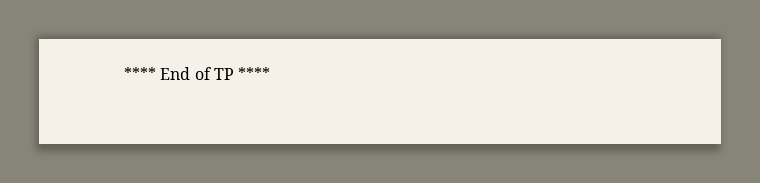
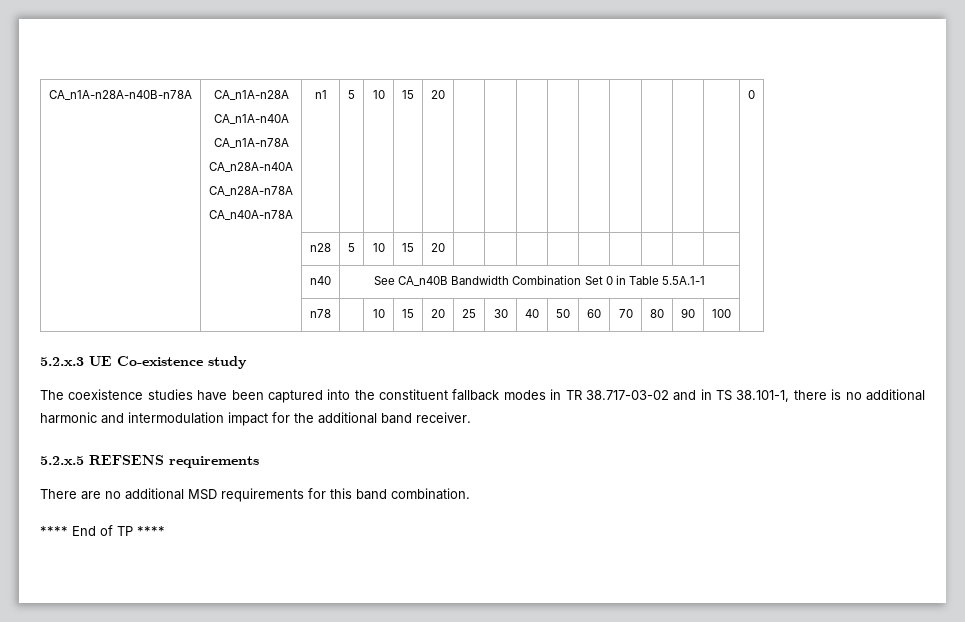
(124, 73) none -> [49,90,192,100] [213,90,289,100] [213,114,289,124] [213,138,289,148] [209,162,293,172] [209,186,293,196] [209,210,293,220] [314,90,327,99] [348,90,355,99] [372,90,385,99] [402,90,414,99] [431,90,445,99] [748,90,755,99] [310,243,331,252] [348,243,355,252] [372,243,385,252] [402,243,414,252] [431,243,445,252] [310,276,331,285] [374,275,705,286] [310,309,331,318] [372,309,385,318] [402,309,414,318] [431,309,445,318] [462,309,476,318] [493,309,508,318] [525,309,539,318] [556,309,570,318] [587,309,601,318] [618,309,633,318] [650,309,664,318] [681,308,695,318] [712,309,731,318] [40,356,247,369] [40,389,926,403] [40,412,471,426] [40,455,259,468] [40,488,470,502] CA_n1A-n28A-n40B-n78A | CA_n1A-n28A // CA_n1A-n40A // CA_n1A-n78A // CA_n28A-n40A // CA_n28A-n78A // CA_n40A-n78A | n1 | 5 | 10 | 15 | 20 | | | | | | | | | | 0 // | | n28 | 5 | 10 | 15 | 20 | | | | | | | | | | // | | n40 | See CA_n40B Bandwidth Combination Set 0 in Table 5.5A.1-1 | // | | n78 | | 10 | 15 | 20 | 25 | 30 | 40 | 50 | 60 | 70 | 80 | 90 | 100 | // 5.2.x.3 UE Co-existence study // The coexistence studies have been captured into the constituent fallback modes in TR 38.717-03-02 and in TS 38.101-1, there is no additional harmonic and intermodulation impact for the additional band receiver. // 5.2.x.5 REFSENS requirements // There are no additional MSD requirements for this band combination. //

